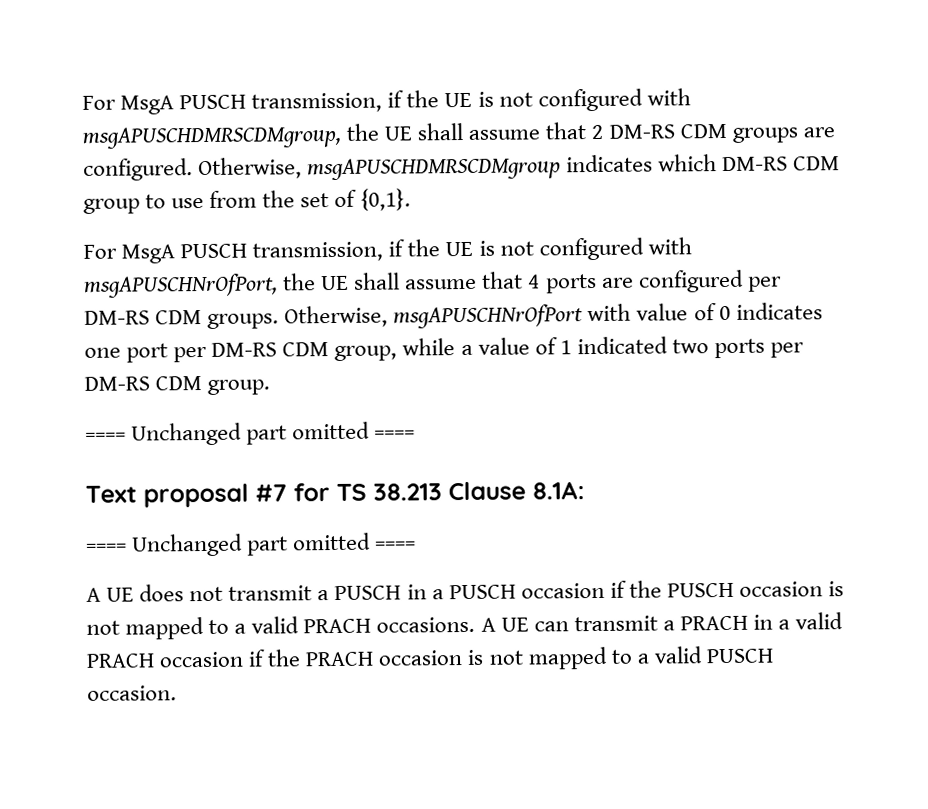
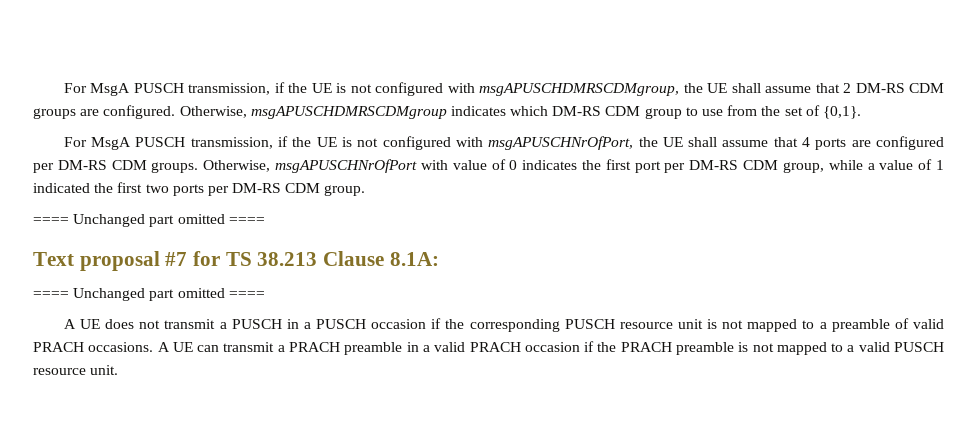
[84,347,121,358] one -> [582,159,631,170] the first
(668, 345) none -> [94,182,143,193] the first
[666,581,845,598] [86,616,247,640] PUSCH occasion is not mapped to a -> [469,318,909,332] corresponding PUSCH resource unit is not mapped to a preamble of
(748, 623) none -> [344,342,403,355] preamble
[378,650,464,666] occasion -> [675,342,734,355] preamble
[87,685,177,701] occasion. -> [33,365,119,375] resource unit.

